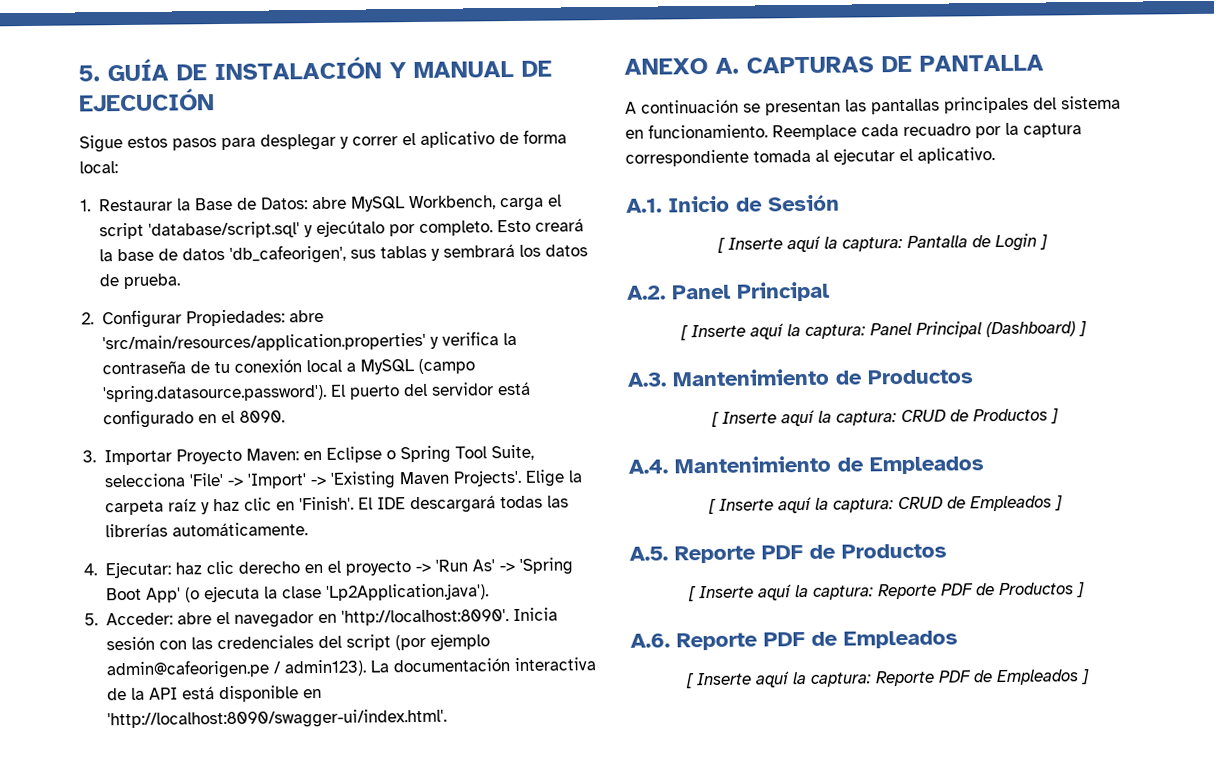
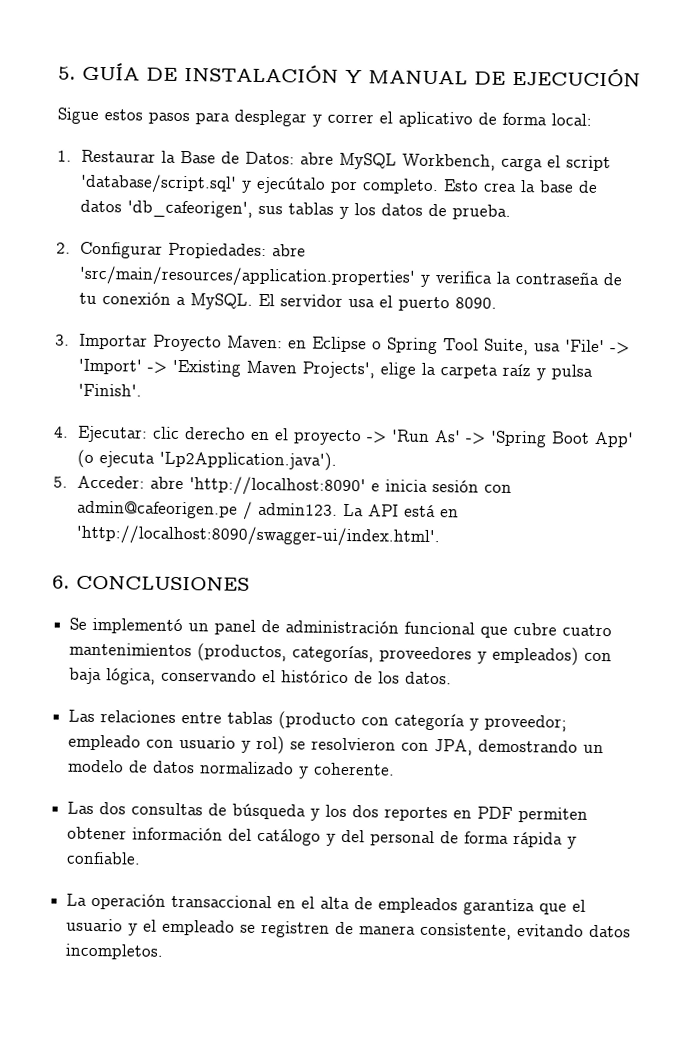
[534,218,584,232] creará -> [483,182,518,192] crea
[442,243,515,258] sembrará -> (350, 213) none
[305,358,475,375] [102,381,531,404] [102,409,235,429] local a MySQL (campo 'spring.datasource.password'). El puerto del servidor está configurado en el -> [176,293,451,312] a MySQL. El servidor usa el puerto
[103,473,186,488] selecciona -> [534,343,562,352] usa
[452,469,565,487] Projects'. Elige -> [302,361,417,379] Projects', elige
[212,495,569,514] [104,522,308,538] haz clic en 'Finish'. El IDE descargará todas las librerías automáticamente. -> [551,364,594,380] [78,383,143,397] pulsa 'Finish'.
[174,562,202,575] haz -> (149, 434) none
[263,585,322,599] la clase -> (156, 459) none
[215,607,558,628] [105,633,490,651] [105,657,596,680] [106,687,145,701] el navegador en 'http://localhost:8090'. Inicia sesión con las credenciales del script (por ejemplo admin@cafeorigen.pe / admin123). La documentación interactiva de la -> [189,476,513,497] [77,500,365,520] 'http://localhost:8090' e inicia sesión con admin@cafeorigen.pe / admin123. La
[218,685,299,703] disponible -> (437, 511) none
[624,54,1044,75] [625,95,1121,116] [625,122,1082,141] [625,147,995,167] [626,194,840,213] [717,233,1048,253] [627,281,830,302] [680,321,1087,341] [627,368,974,387] [710,408,1059,427] [628,455,984,475] [708,495,1063,515] [629,543,947,564] [688,582,1085,602] [630,630,958,651] [685,669,1090,689] ANEXO A. CAPTURAS DE PANTALLA // A continuación se presentan las pantallas principales del sistema en funcionamiento. Reemplace cada recuadro por la captura correspondiente tomada al ejecutar el aplicativo. // A.1. Inicio de Sesión // [ Inserte aquí la captura: Pantalla de Login ] // A.2. Panel Principal // [ Inserte aquí la captura: Panel Principal (Dashboard) ] // A.3. Mantenimiento de Productos // [ Inserte aquí la captura: CRUD de Productos ] // A.4. Mantenimiento de Empleados // [ Inserte aquí la captura: CRUD de Empleados ] // A.5. Reporte PDF de Productos // [ Inserte aquí la captura: Reporte PDF de Productos ] // A.6. Reporte PDF de Empleados // [ Inserte aquí la captura: Reporte PDF de Empleados ] -> [52,575,250,591] [69,617,613,638] [69,642,613,666] [69,667,453,685] [68,709,568,732] [68,734,605,756] [68,759,396,779] [67,801,589,823] [67,826,578,849] [66,851,142,865] [66,893,587,916] [66,918,632,940] [65,943,165,960] 6. CONCLUSIONES // Se implementó un panel de administración funcional que cubre cuatro mantenimientos (productos, categorías, proveedores y empleados) con baja lógica, conservando el histórico de los datos. // Las relaciones entre tablas (producto con categoría y proveedor; empleado con usuario y rol) se resolvieron con JPA, demostrando un modelo de datos normalizado y coherente. // Las dos consultas de búsqueda y los dos reportes en PDF permiten obtener información del catálogo y del personal de forma rápida y confiable. // La operación transaccional en el alta de empleados garantiza que el usuario y el empleado se registren de manera consistente, evitando datos incompletos.

